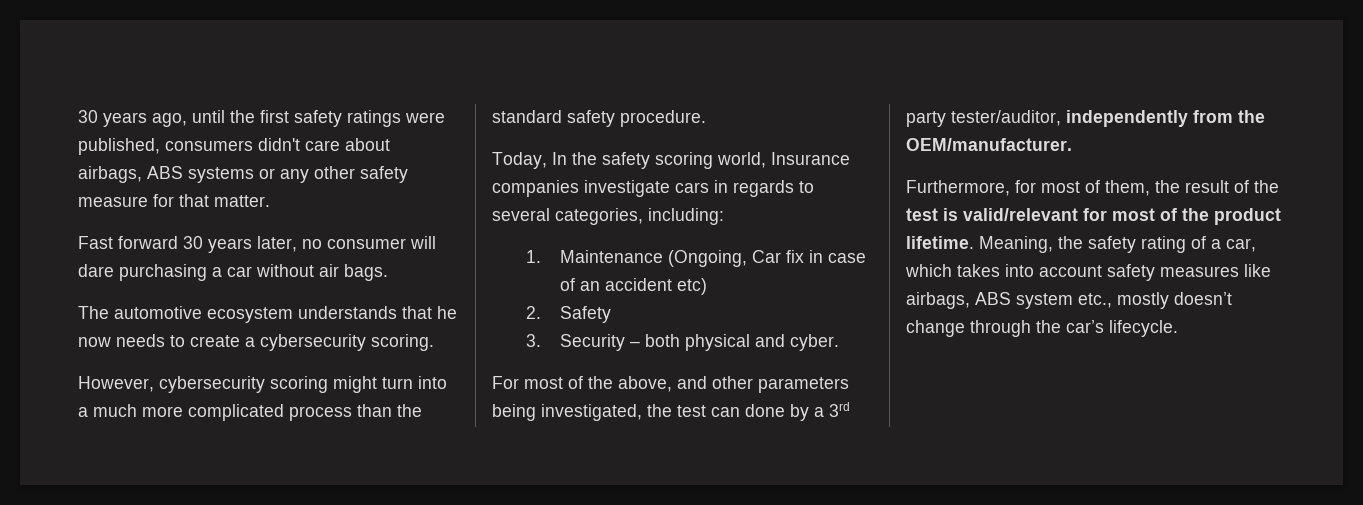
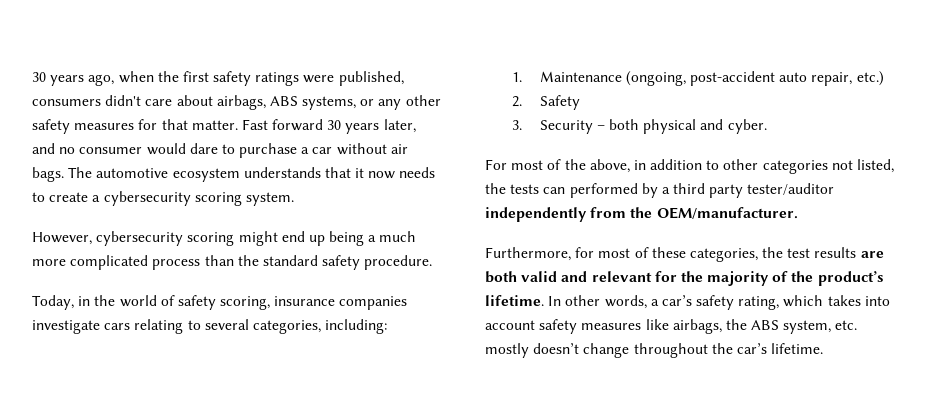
[192,110,225,123] until -> [118,71,154,83] when
[188,167,254,183] systems -> [302,96,357,110] systems,
[78,196,148,207] measure -> [74,123,135,130] measures
(270, 201) // -> (238, 125) none
(297, 244) none -> [32,143,55,154] and
[410,236,436,249] [78,264,207,281] will dare purchasing -> [146,143,298,158] would dare to purchase
(388, 272) // -> (64, 174) none
[437,306,457,319] he -> [355,168,365,178] it
[371,334,434,351] scoring. -> [194,192,294,206] scoring system.
[382,376,447,389] turn into -> [281,231,365,246] end up being
[552,152,850,169] In the safety scoring world, Insurance -> [78,295,336,310] in the world of safety scoring, insurance
[714,180,794,197] in regards -> [134,319,184,334] relating
[668,250,867,267] [560,278,708,295] (Ongoing, Car fix in case of an accident etc) -> [625,71,884,86] (ongoing, post-accident auto repair, etc.)
[677,376,849,393] [492,402,850,421] [906,110,1061,127] and other parameters being investigated, the test can done by a 3rd party tester/auditor, -> [633,159,895,174] [485,183,835,198] in addition to other categories not listed, the tests can performed by a third party tester/auditor
[1105,180,1279,196] [906,208,1281,225] [906,236,1256,253] them, the result of the test is valid/relevant for most of the product lifetime. Meaning, the safety rating of a car, -> [651,247,884,262] [485,270,884,286] [485,295,780,310] these categories, the test results are both valid and relevant for the majority of the product’s lifetime. In other words, a car’s safety rating,
[975,292,1112,309] ABS system etc., -> [725,319,858,334] the ABS system, etc.
[970,320,1031,337] through -> [633,343,708,358] throughout
[1109,320,1178,337] lifecycle. -> [771,343,824,354] lifetime.

